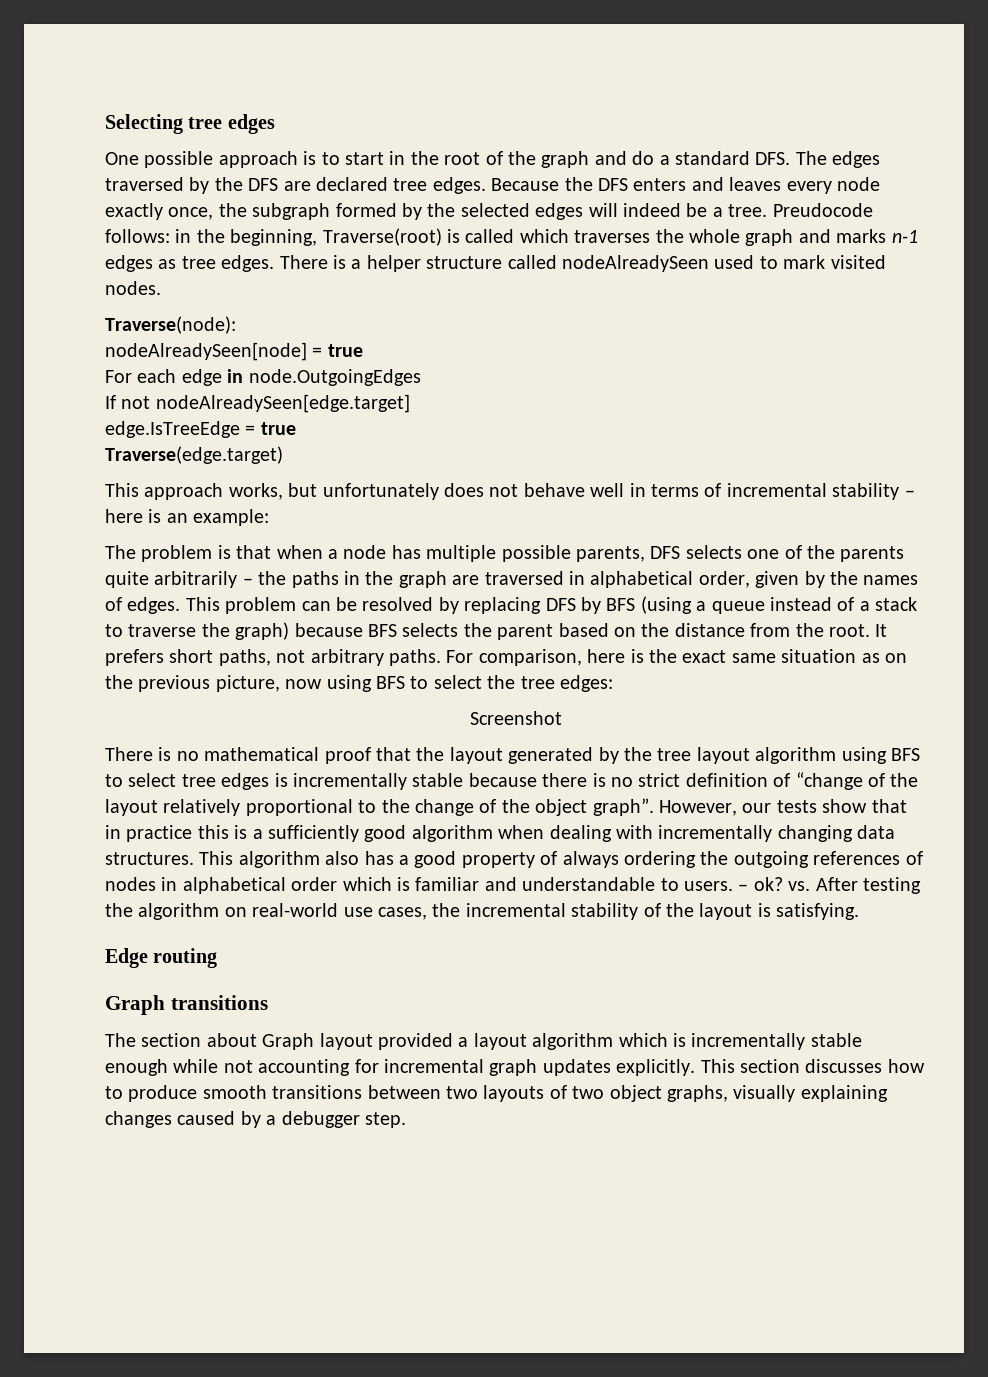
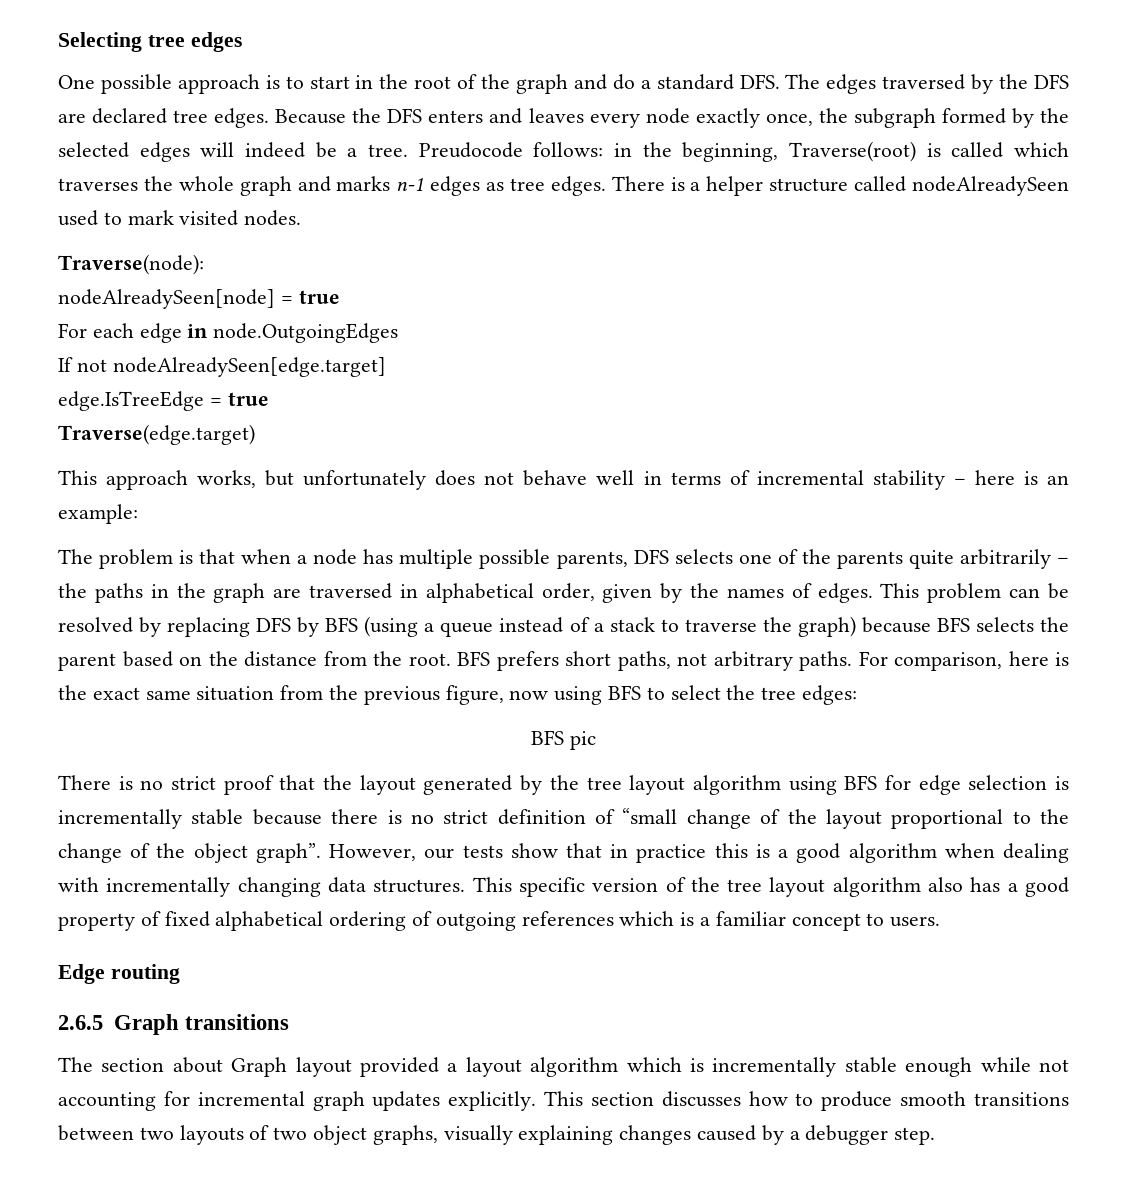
[875,624,888,637] It -> [457,651,490,666] BFS
[861,653,907,663] as on -> [280,685,324,700] from
[215,675,280,692] picture, -> [445,685,504,705] figure,
[470,711,562,725] Screenshot -> [531,730,596,750] BFS pic
[204,747,320,761] mathematical -> [171,776,217,790] strict
[105,773,270,790] to select tree edges -> [884,775,1048,795] for edge selection
[795,772,919,790] [105,799,241,816] “change of the layout relatively -> [622,808,882,829] “small change of the layout
[268,825,359,842] sufficiently -> (789, 853) none
(234, 858) none -> [518,877,826,897] specific version of the tree layout
[562,851,923,868] [105,877,921,894] [105,903,860,920] always ordering the outgoing references of nodes in alphabetical order which is familiar and understandable to users. – ok? vs. After testing the algorithm on real-world use cases, the incremental stability of the layout is satisfying. -> [164,911,941,931] fixed alphabetical ordering of outgoing references which is a familiar concept to users.
(218, 958) none -> [58,1015,103,1030] 2.6.5

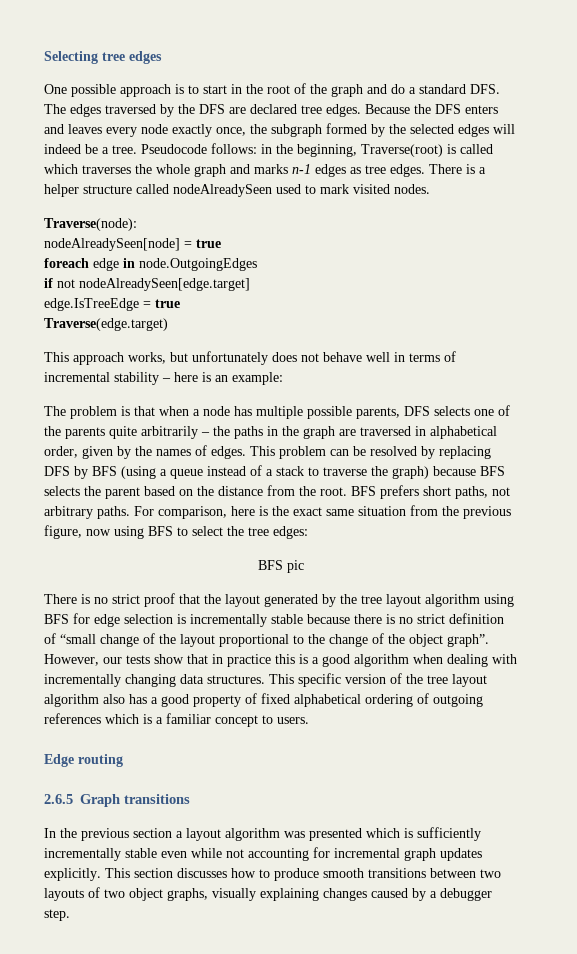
[418,142,523,158] Preudocode -> [141,144,207,154] Pseudocode
[58,323,134,338] For each -> [44,258,89,268] foreach
[58,357,73,372] If -> [44,278,53,288] if
[58,1057,439,1077] The section about Graph layout provided -> [44,828,172,841] In the previous section
[626,1057,973,1077] which is incrementally stable enough -> [284,827,481,841] [44,848,187,861] was presented which is sufficiently incrementally stable even

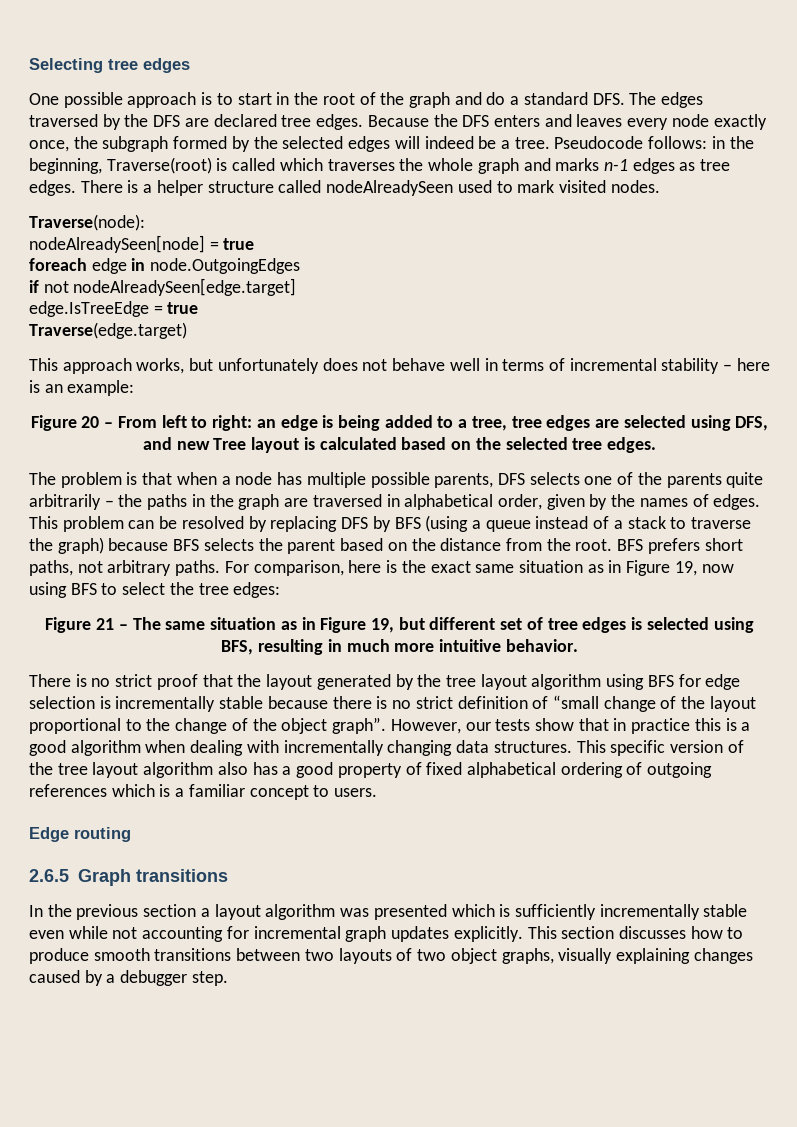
(283, 378) none -> [30,415,769,431] [143,437,656,453] // Figure 20 – From left to right: an edge is being added to a tree, tree edges are selected using DFS, and new Tree layout is calculated based on the selected tree edges.
[410,505,511,519] [44,525,82,539] from the previous figure, -> [587,560,697,576] as in Figure 19,
[257,560,304,573] BFS pic -> [45,617,754,633] [221,639,578,655] Figure 21 – The same situation as in Figure 19, but different set of tree edges is selected using BFS, resulting in much more intuitive behavior.

